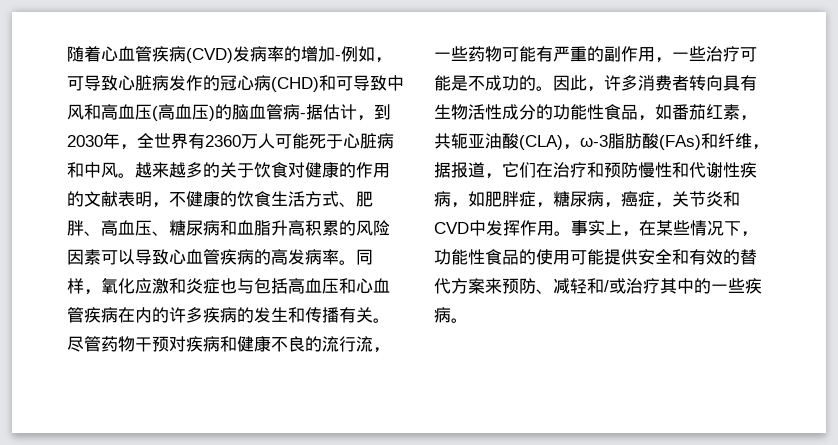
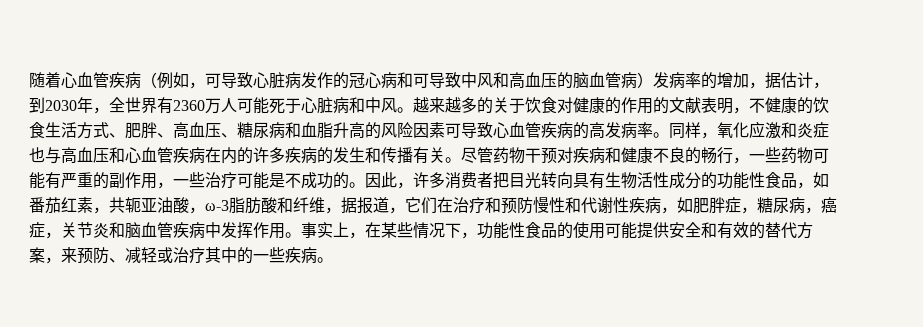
[186,46,341,63] (CVD)发病率的增加- -> [141,72,157,88] （
[271,77,319,92] (CHD) -> (397, 80) none
[152,104,306,121] (高血压)的脑血管病- -> [557,72,765,89] 的脑血管病）发病率的增加，
[305,220,339,236] 积累 -> (365, 130) none
[118,249,135,265] 以 -> (461, 130) none
[254,278,288,294] 包括 -> (61, 155) none
[322,336,373,352] 流行流 -> [701,147,733,164] 畅行
(689, 83) none -> [493,172,541,189] 把目光
[519,135,563,150] (CLA) -> (189, 205) none
[659,135,701,150] (FAs) -> (277, 205) none
[434,222,469,234] CVD -> [125,222,205,239] 脑血管疾病
(485, 286) none -> [45,257,61,264] ，
[587,278,609,294] 和/ -> (157, 255) none

